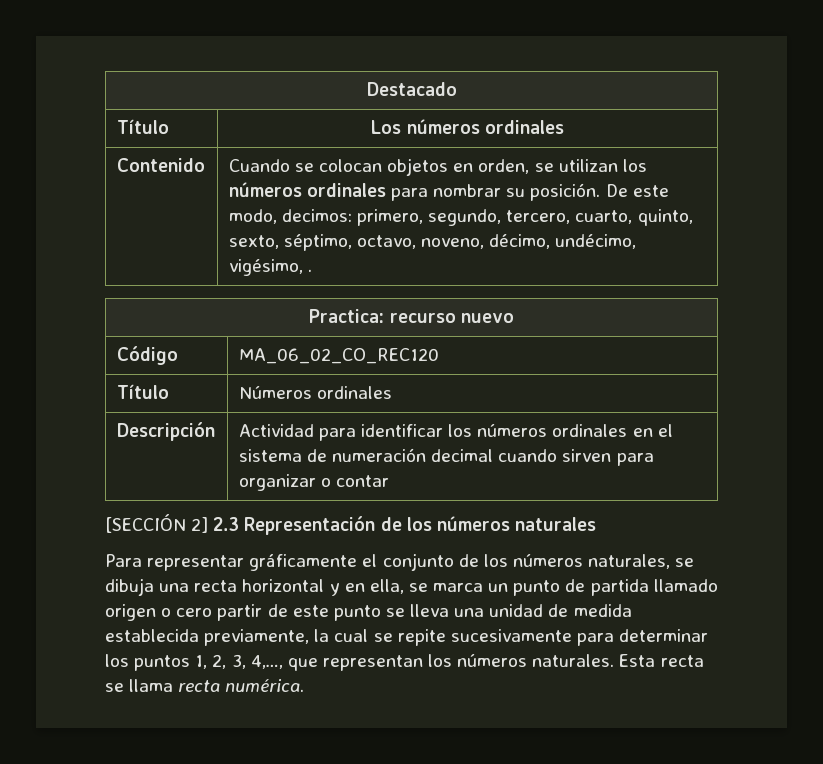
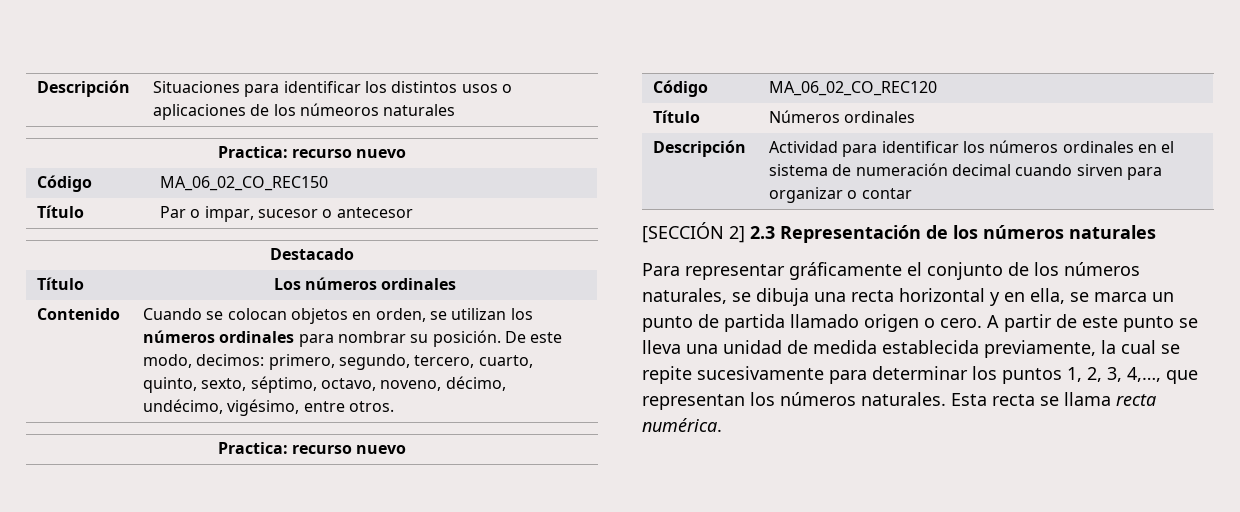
(366, 89) none -> [37,80,131,97] [153,81,513,97] [153,103,456,120] [217,146,407,158] [37,175,93,192] [160,176,329,191] [37,205,85,218] [160,206,413,222] Descripción | Situaciones para identificar los distintos usos o aplicaciones de los númeoros naturales // Practica: recurso nuevo // Código | MA_06_02_CO_REC150 // Título | Par o impar, sucesor o antecesor //
[307,269,312,272] . -> [303,401,395,412] entre otros.
[176,608,213,617] cero -> [940,315,999,328] cero. A

